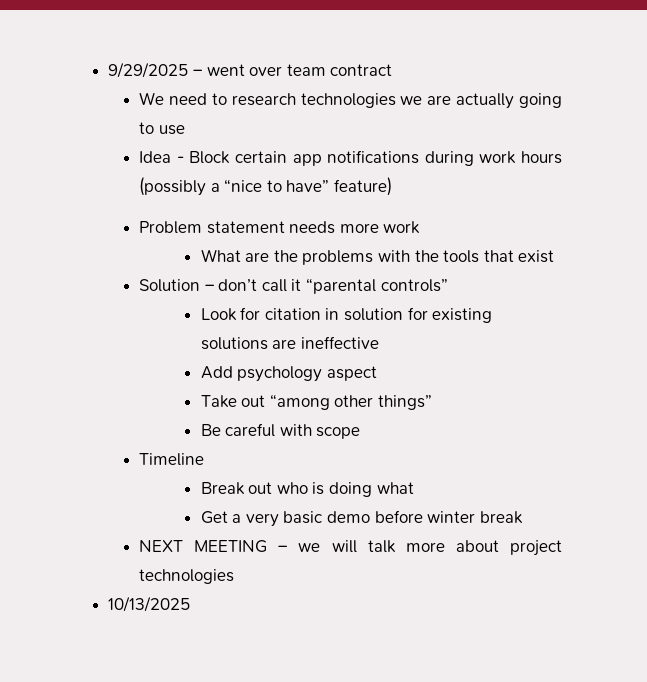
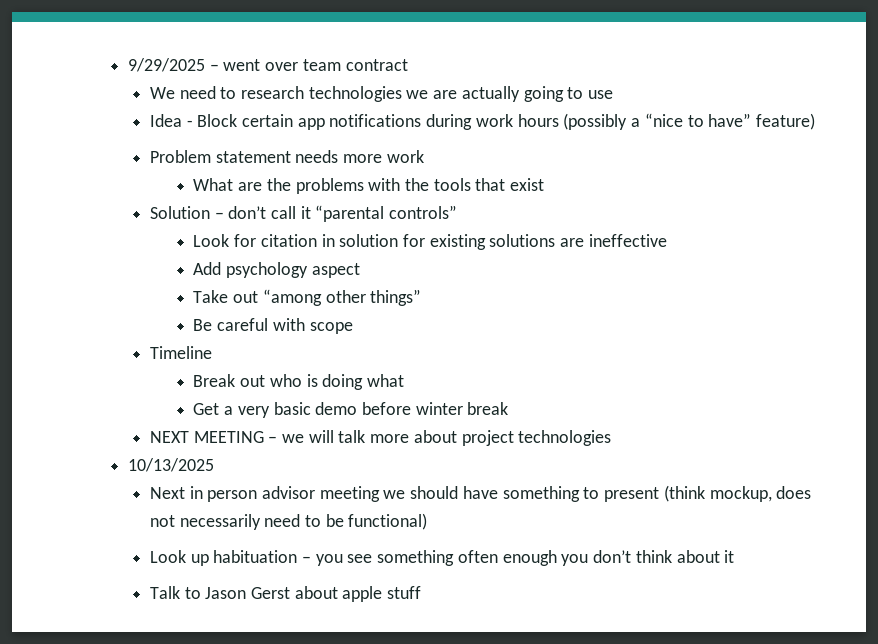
(191, 604) none -> [149,485,812,502] [149,513,428,530] [149,550,735,566] [149,586,422,602] // Next in person advisor meeting we should have something to present (think mockup, does not necessarily need to be functional) // Look up habituation – you see something often enough you don’t think about it // Talk to Jason Gerst about apple stuff

